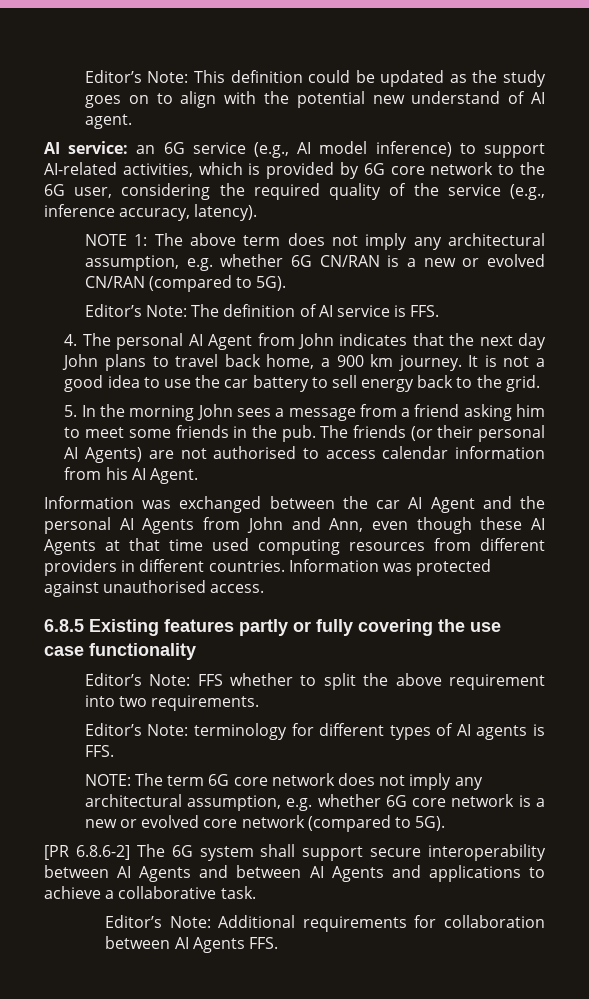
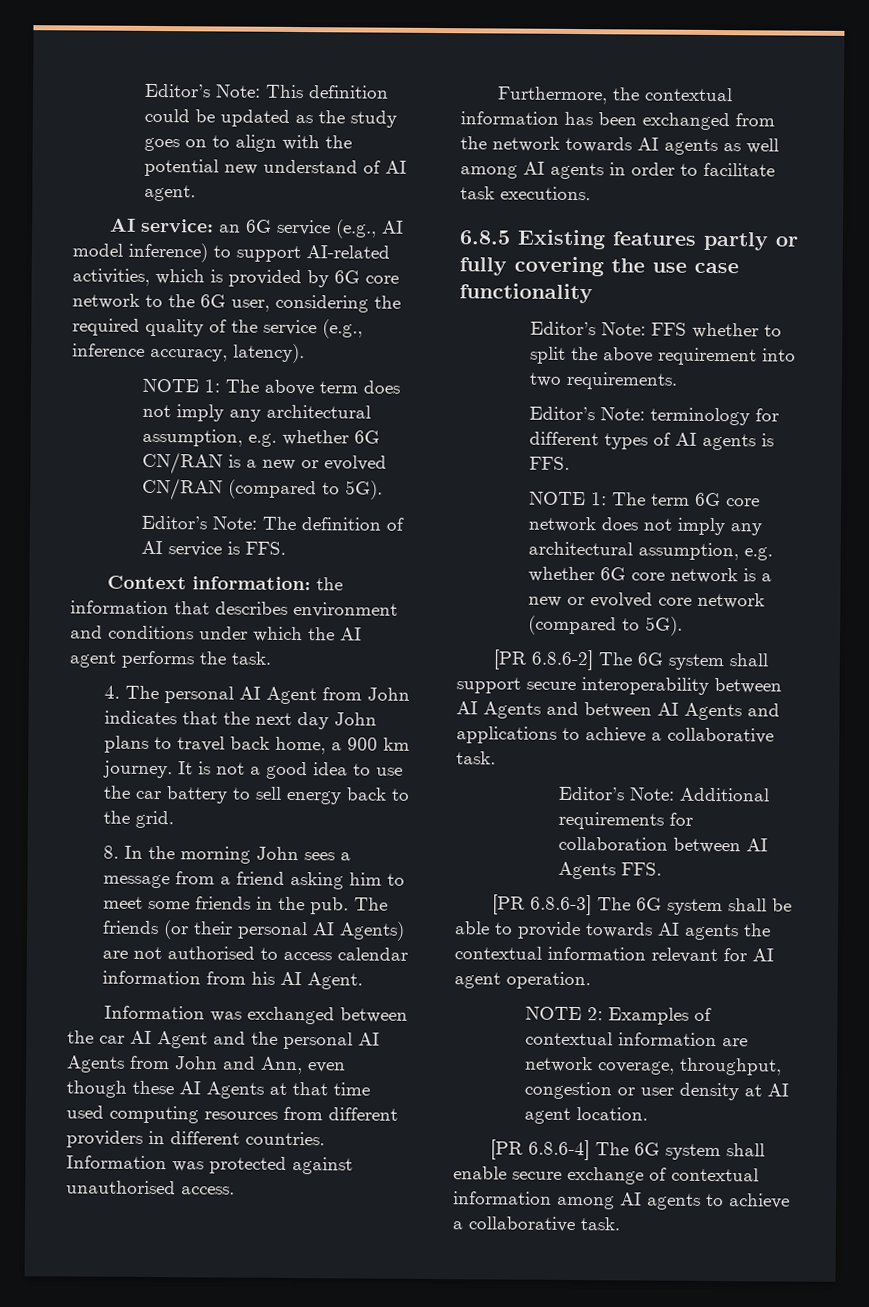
(440, 311) none -> [106,575,343,591] [70,600,398,618] [70,625,362,643] [69,650,272,669] // Context information: the information that describes environment and conditions under which the AI agent performs the task.
[64,405,78,417] 5. -> [103,845,120,859] 8.
(265, 588) none -> [496,86,733,105] [460,111,775,131] [460,136,779,156] [460,161,775,180] [460,186,591,201] // Furthermore, the contextual information has been exchanged from the network towards AI agents as well among AI agents in order to facilitate task executions.
[84,774,131,786] NOTE: -> [528,491,607,506] NOTE 1:
(278, 943) none -> [491,894,792,916] [454,921,771,941] [454,946,774,964] [454,971,591,990] [524,1006,712,1025] [524,1031,748,1047] [524,1056,782,1076] [523,1081,789,1101] [523,1107,648,1124] [489,1139,765,1161] [453,1166,759,1185] [453,1191,790,1210] [452,1216,620,1233] // [PR 6.8.6-3] The 6G system shall be able to provide towards AI agents the contextual information relevant for AI agent operation. // NOTE 2: Examples of contextual information are network coverage, throughput, congestion or user density at AI agent location. // [PR 6.8.6-4] The 6G system shall enable secure exchange of contextual information among AI agents to achieve a collaborative task.

